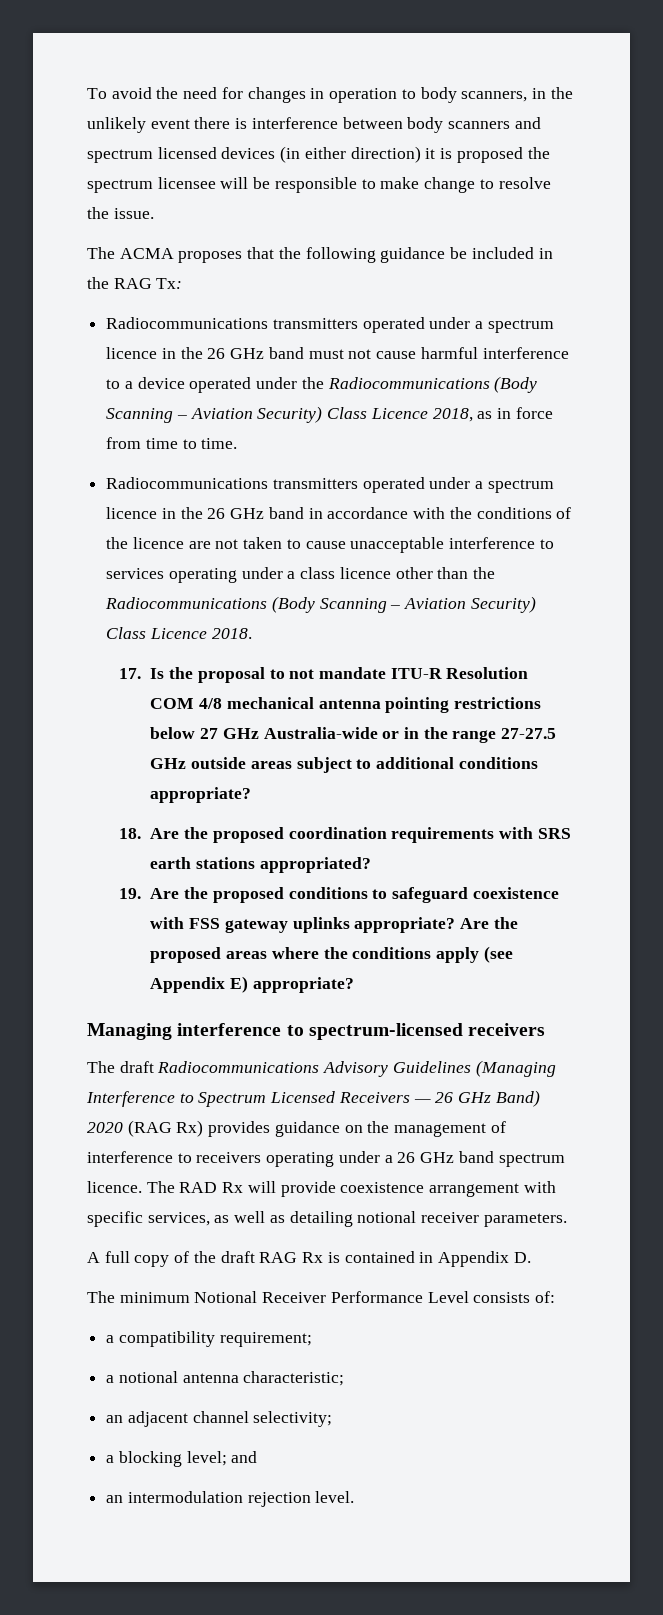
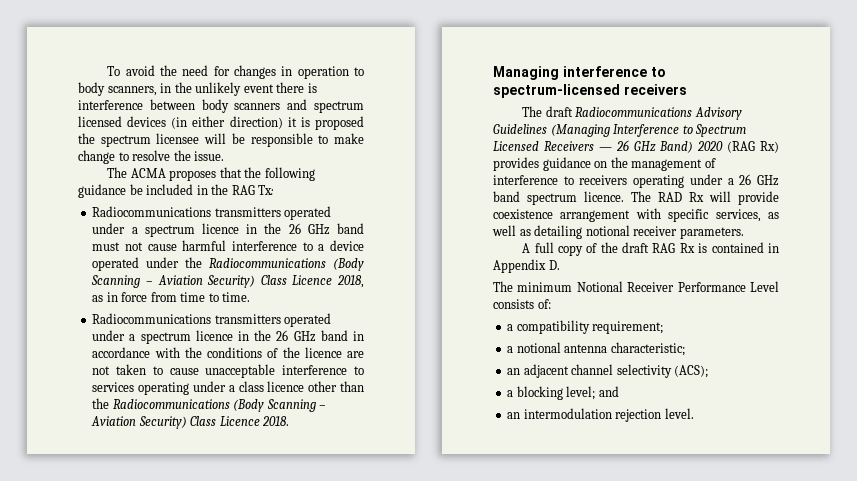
[118,667,529,683] [150,697,541,713] [150,727,557,743] [150,757,538,773] [150,787,252,803] [118,827,571,843] [150,857,371,873] [118,887,559,903] [150,917,518,933] [150,946,513,963] [150,976,354,993] // 17. Is the proposal to not mandate ITU-R Resolution COM 4/8 mechanical antenna pointing restrictions below 27 GHz Australia-wide or in the range 27-27.5 GHz outside areas subject to additional conditions appropriate? // 18. Are the proposed coordination requirements with SRS earth stations appropriated? // 19. Are the proposed conditions to safeguard coexistence with FSS gateway uplinks appropriate? Are the proposed areas where the conditions apply (see Appendix E) appropriate? -> (290, 421) none
[253,1411,333,1427] selectivity; -> [616,364,709,378] selectivity (ACS);

